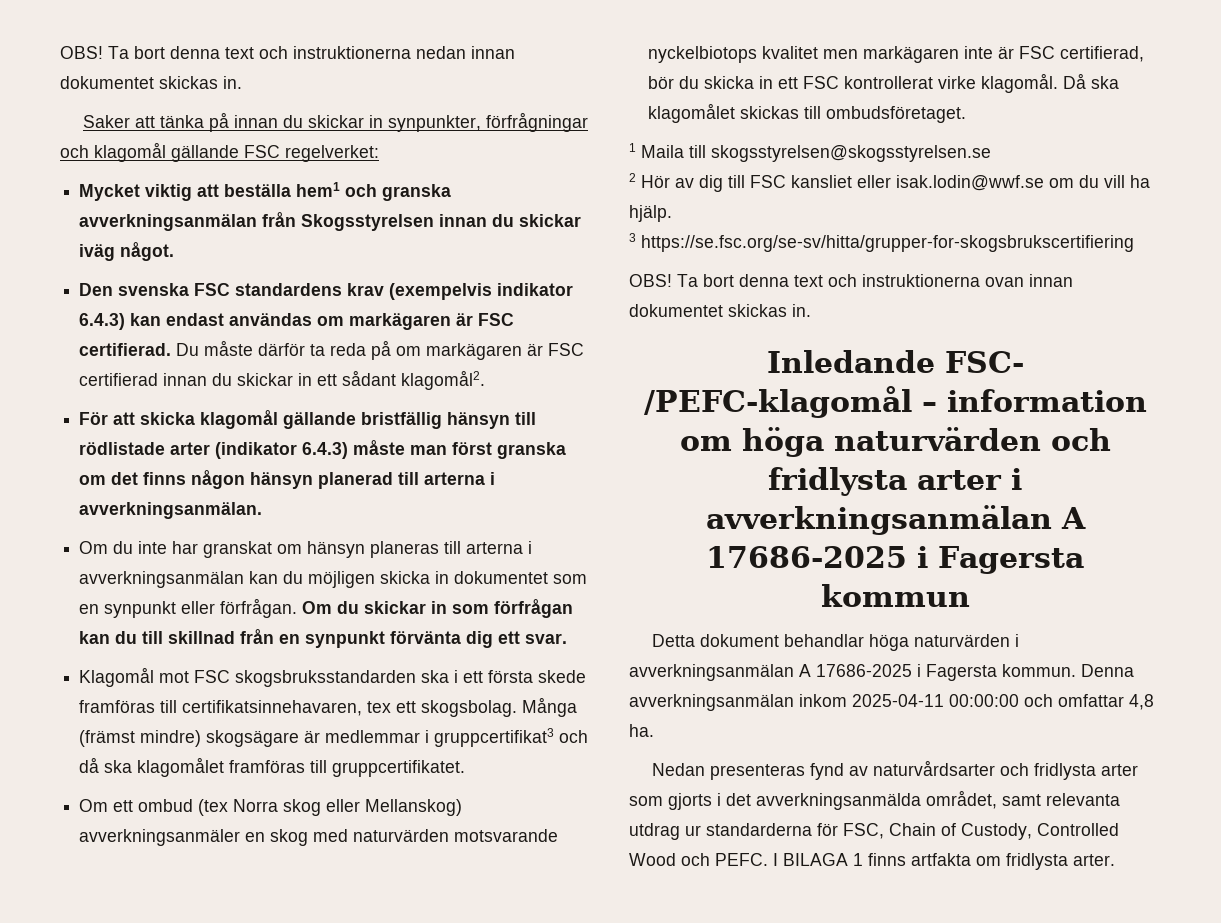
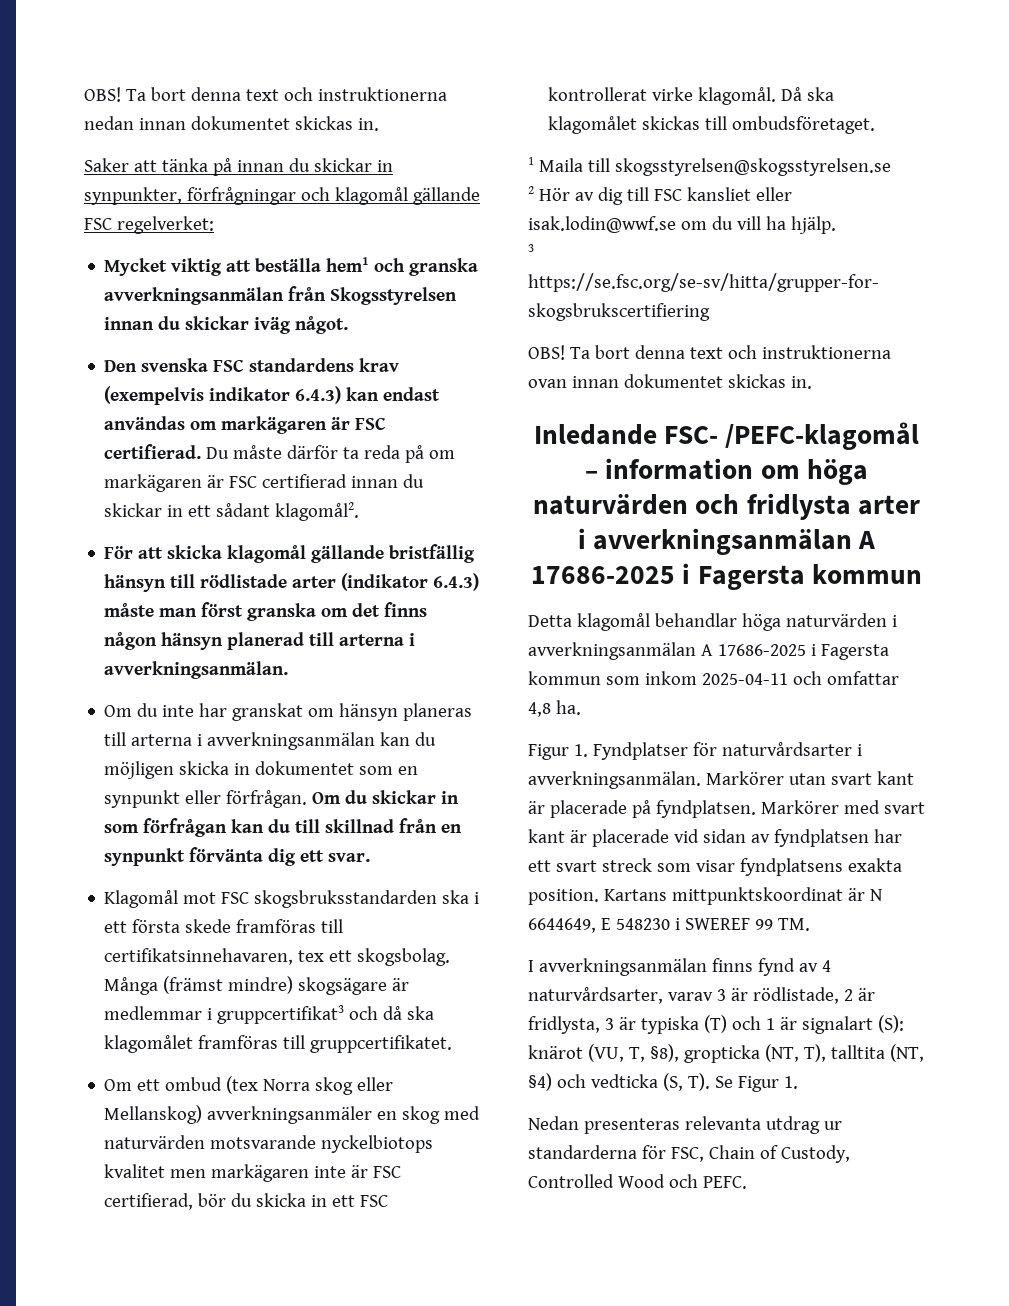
[699,634,779,647] dokument -> [576,613,650,631] klagomål
[1002,664,1134,677] [629,694,794,711] kommun. Denna avverkningsanmälan -> [528,671,640,685] kommun som
[949,694,1019,707] 00:00:00 -> (788, 679) none
[651,760,1138,780] [629,790,1041,810] Nedan presenteras fynd av naturvårdsarter och fridlysta arter som gjorts i det avverkningsanmälda området, samt -> [528,742,862,760] [528,771,914,789] [528,800,925,818] [528,829,902,847] [528,858,902,876] [528,887,882,905] [528,918,810,933] [528,958,831,976] [528,987,875,1004] [528,1015,904,1034] [528,1044,924,1063] [528,1073,798,1092] [528,1116,680,1134] Figur 1. Fyndplatser för naturvårdsarter i avverkningsanmälan. Markörer utan svart kant är placerade på fyndplatsen. Markörer med svart kant är placerade vid sidan av fyndplatsen har ett svart streck som visar fyndplatsens exakta position. Kartans mittpunktskoordinat är N 6644649, E 548230 i SWEREF 99 TM. // I avverkningsanmälan finns fynd av 4 naturvårdsarter, varav 3 är rödlistade, 2 är fridlysta, 3 är typiska (T) och 1 är signalart (S): knärot (VU, T, §8), gropticka (NT, T), talltita (NT, §4) och vedticka (S, T). Se Figur 1. // Nedan presenteras
[773,853,1115,870] I BILAGA 1 finns artfakta om fridlysta arter. -> (747, 1182) none

